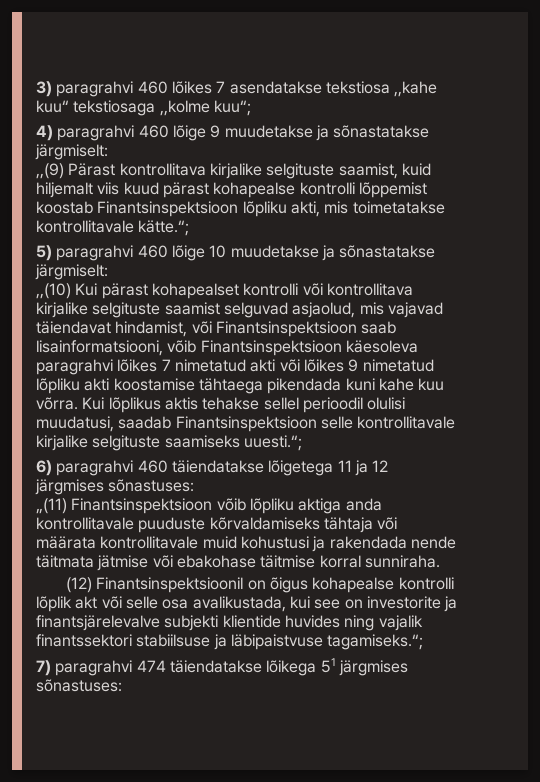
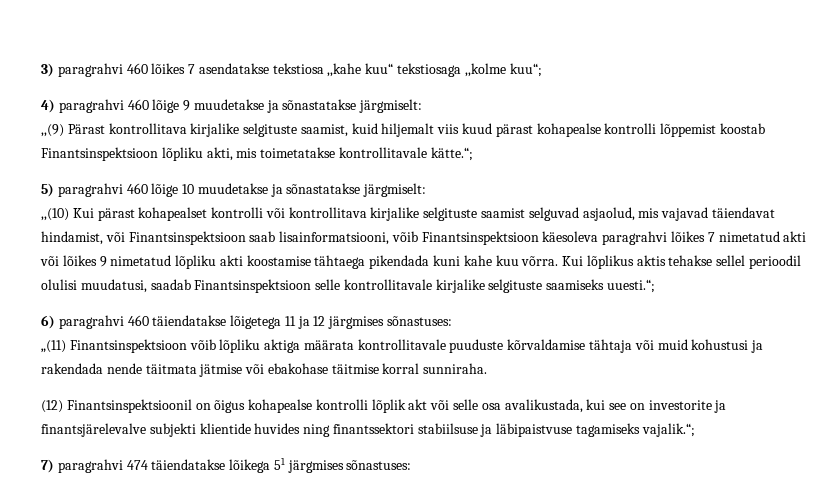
[345,498,382,511] anda -> [303,340,354,350] määrata
[209,517,320,530] kõrvaldamiseks -> [507,339,586,350] kõrvaldamise
[36,536,199,549] määrata kontrollitavale -> (654, 345) none
[378,615,423,631] vajalik -> (331, 430) none
[327,634,424,650] tagamiseks.“; -> [576,423,695,437] tagamiseks vajalik.“;

